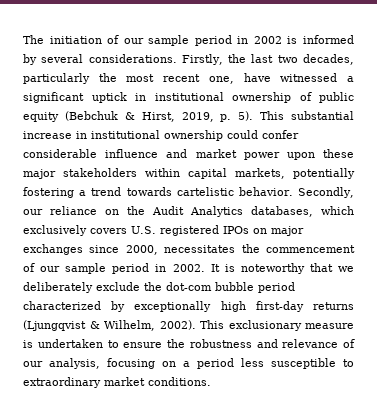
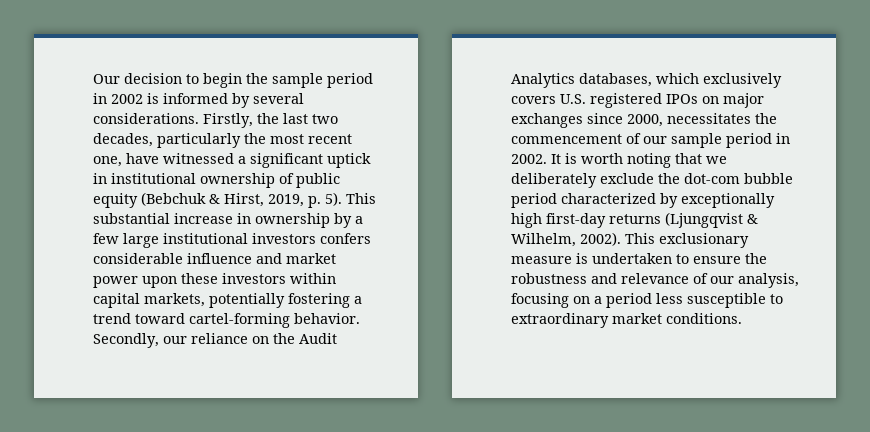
[23,35,144,44] The initiation of our -> [93,73,268,88] Our decision to begin the
[91,130,299,141] institutional ownership could confer -> [255,213,363,228] [93,233,371,248] ownership by a few large institutional investors confers
[23,168,137,179] major stakeholders -> [222,273,286,284] investors
[126,187,234,196] towards cartelistic -> [135,313,290,328] toward cartel-forming
[240,263,305,274] noteworthy -> [581,153,671,168] worth noting

